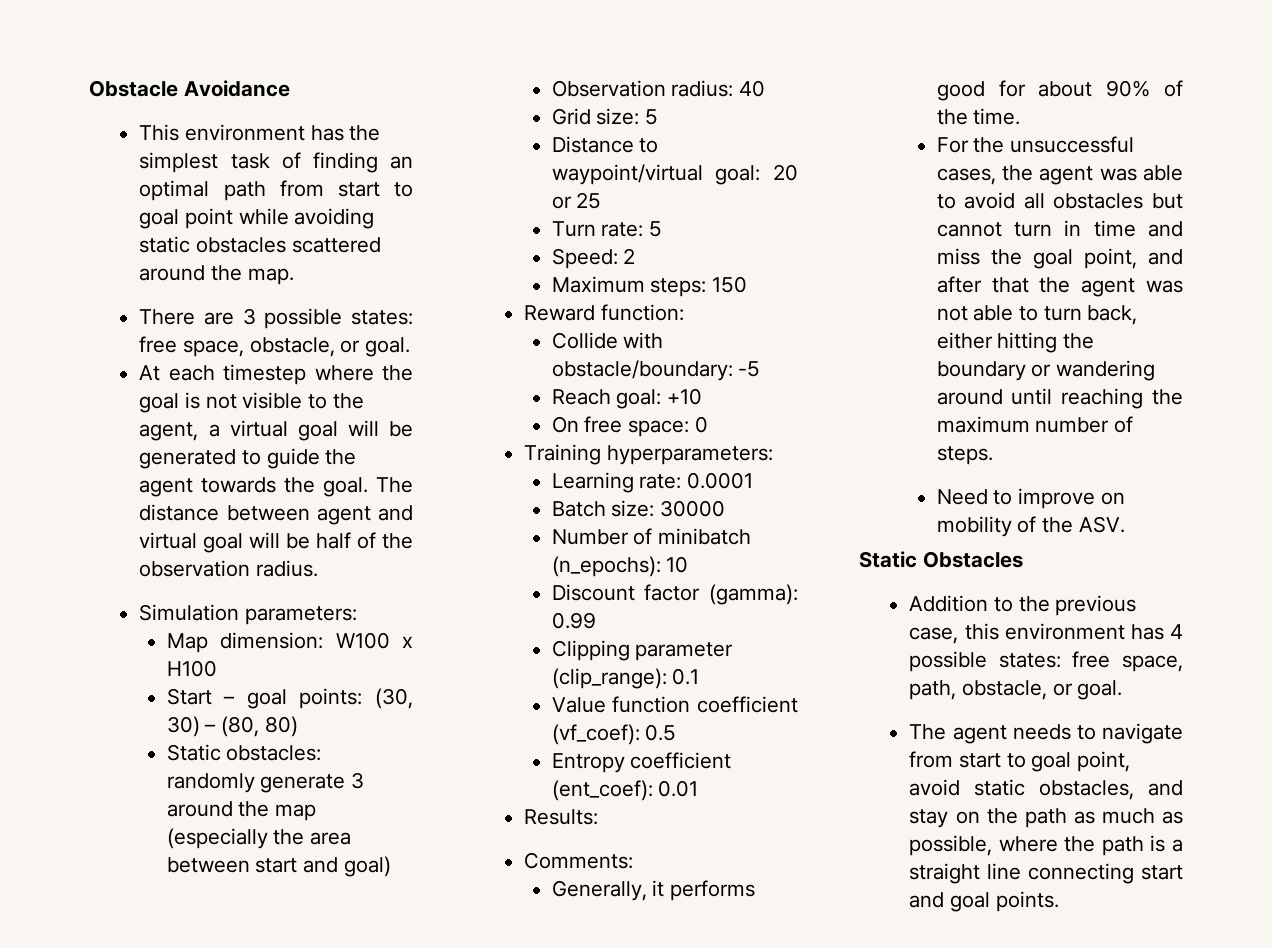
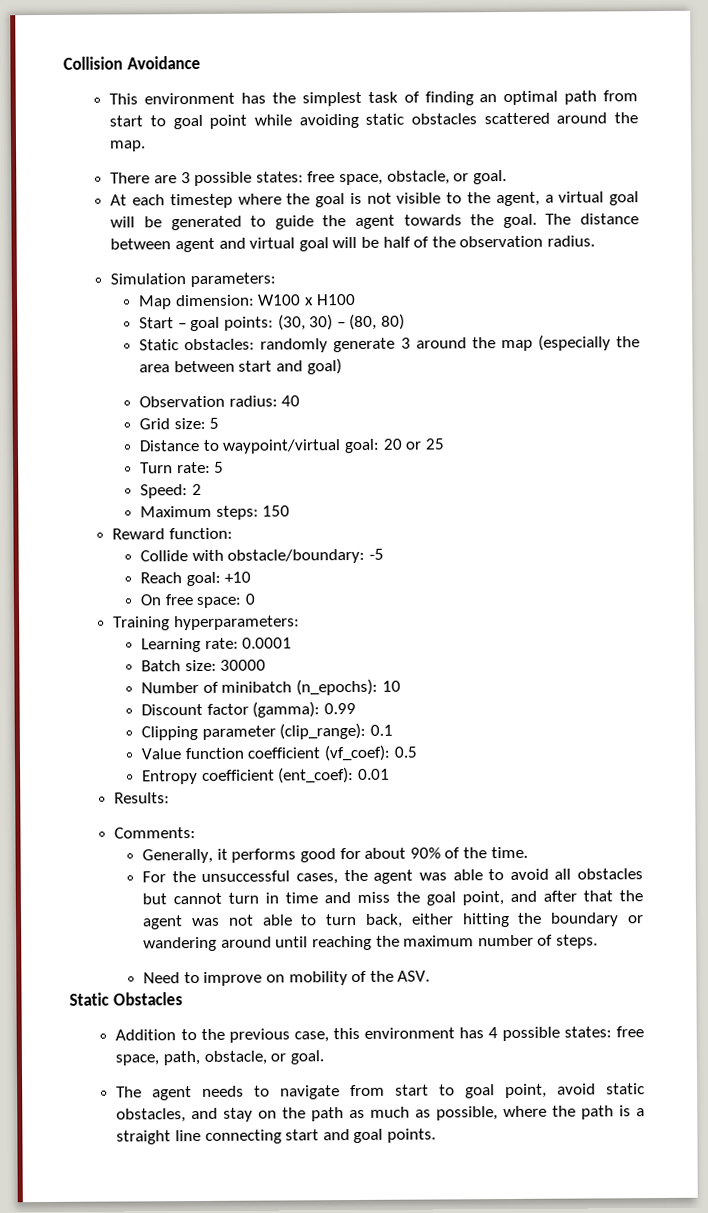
[89,80,178,97] Obstacle -> [63,56,123,70] Collision

